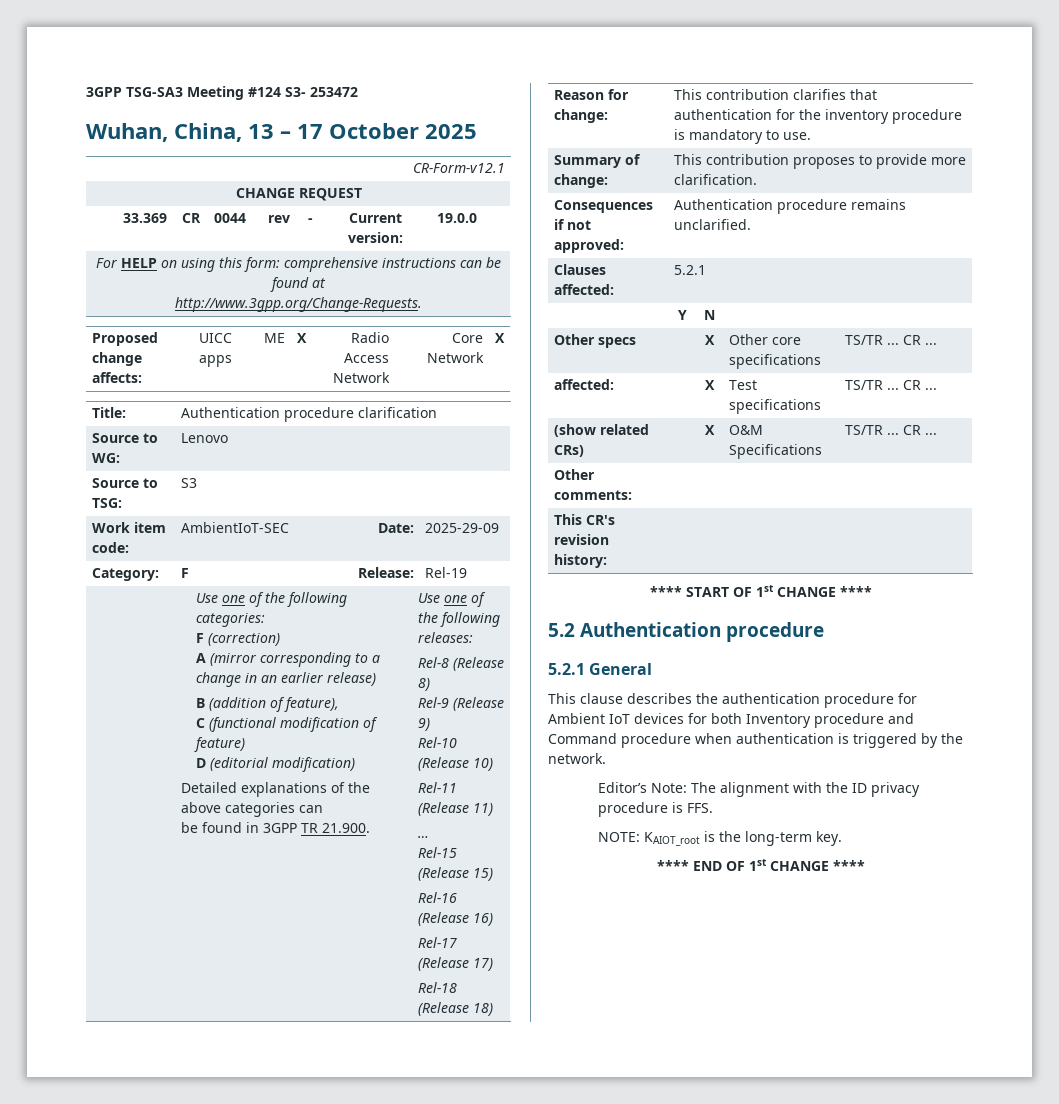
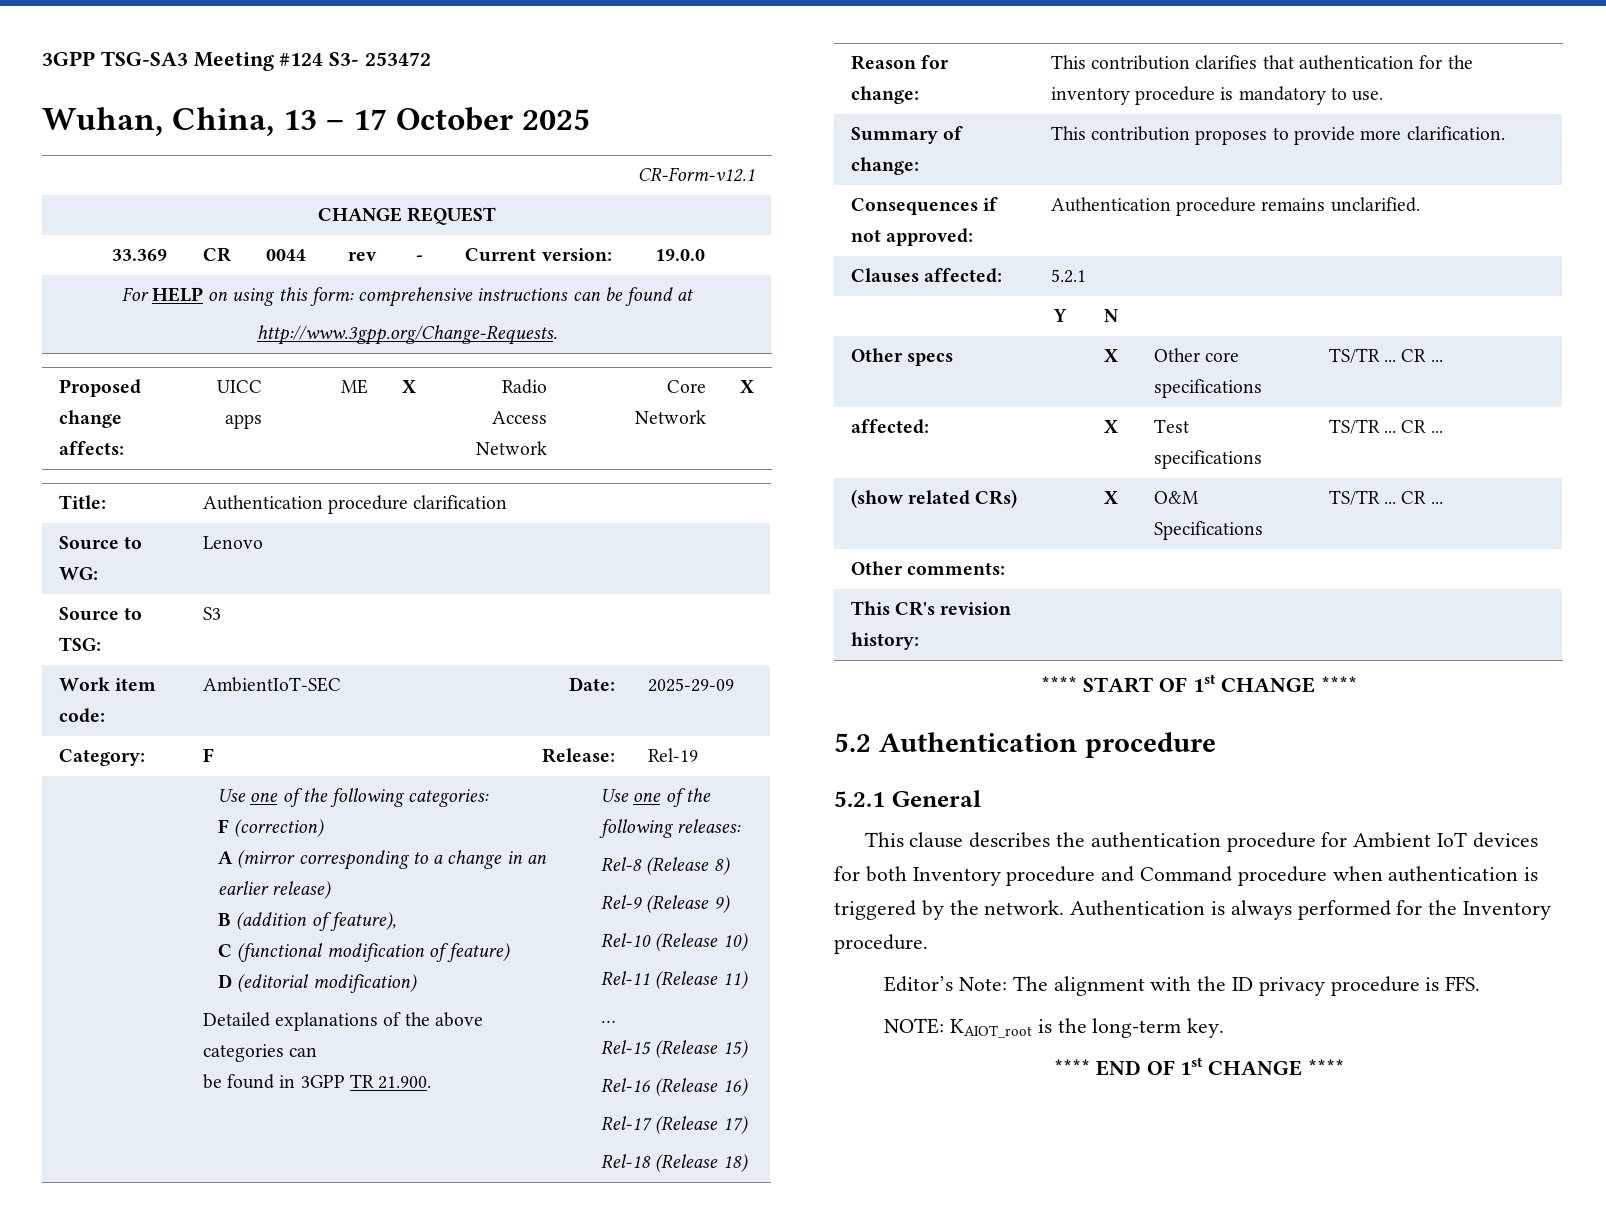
(606, 758) none -> [1070,900,1552,920] [834,934,928,954] Authentication is always performed for the Inventory procedure.

